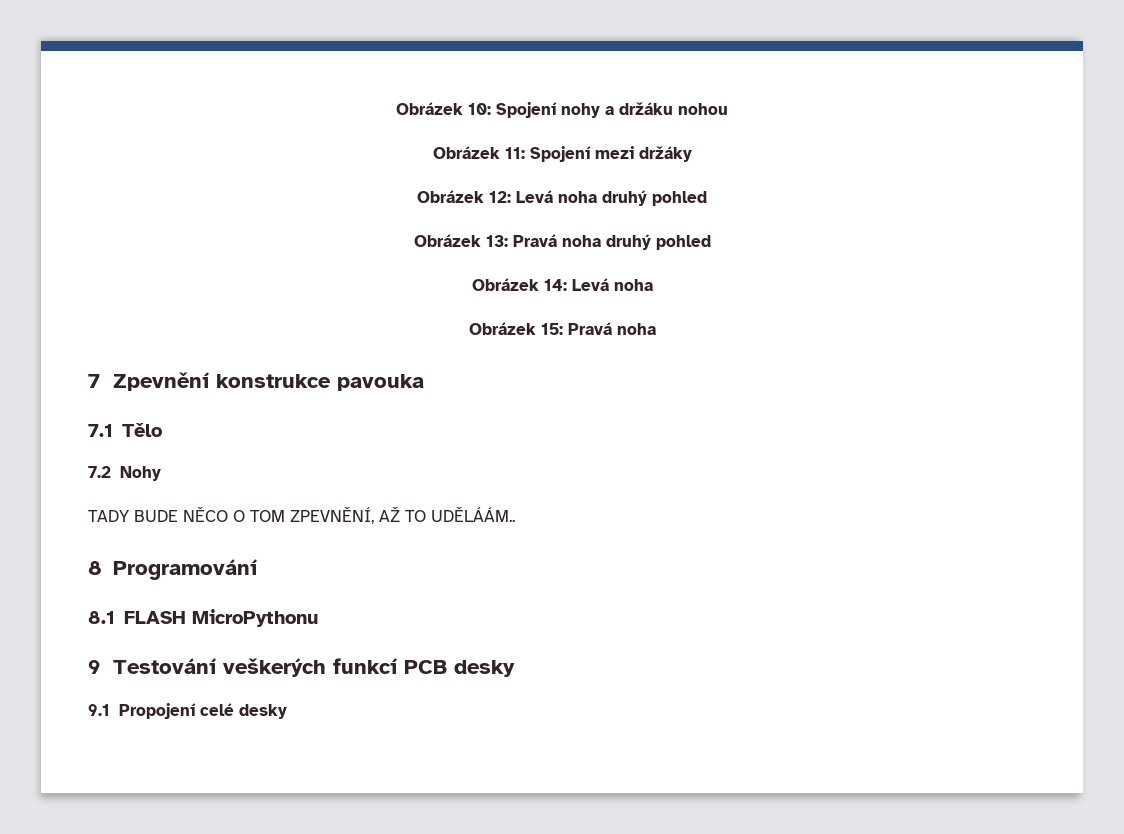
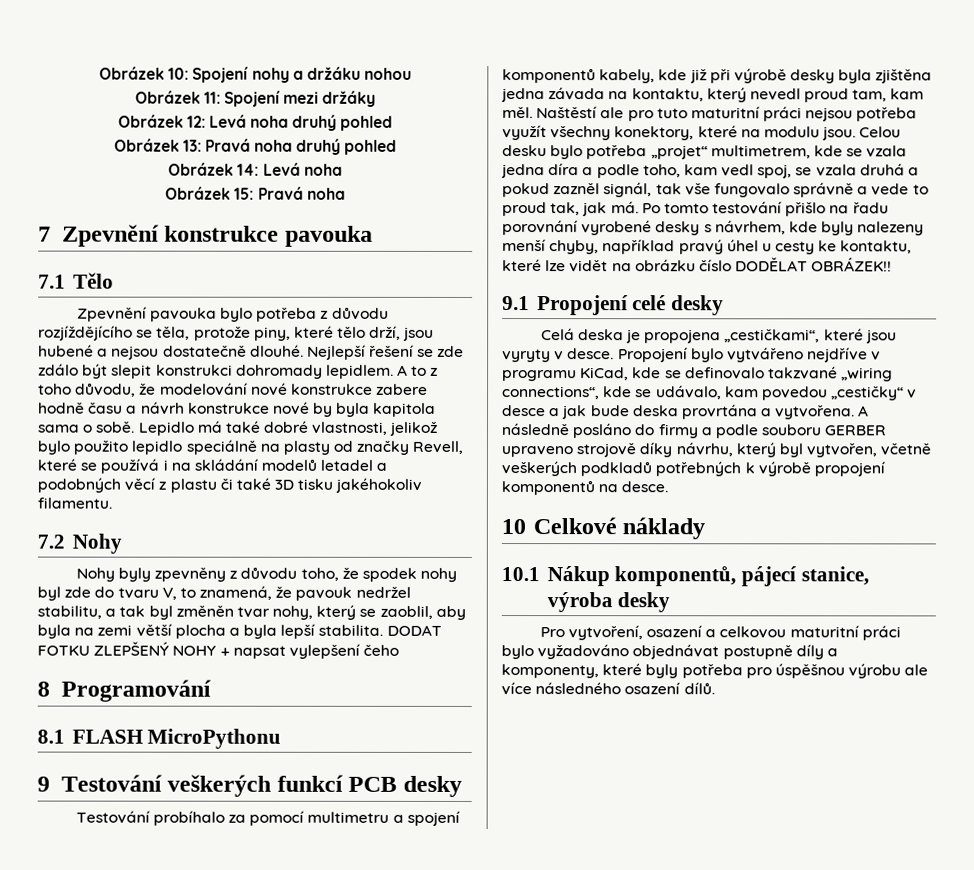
[88,466,161,481] [88,507,515,524] 7.2 Nohy // TADY BUDE NĚCO O TOM ZPEVNĚNÍ, AŽ TO UDĚLÁÁM.. -> [76,306,389,322] [38,325,435,341] [38,344,465,360] [38,363,439,379] [38,382,429,397] [38,401,437,417] [38,420,439,436] [37,439,464,455] [37,458,388,474] [37,477,423,493] [37,497,112,509] [37,533,122,554] [75,566,458,582] [37,585,411,601] [37,604,466,620] [37,623,442,639] [37,641,400,659] Zpevnění pavouka bylo potřeba z důvodu rozjíždějícího se těla, protože piny, které tělo drží, jsou hubené a nejsou dostatečně dlouhé. Nejlepší řešení se zde zdálo být slepit konstrukci dohromady lepidlem. A to z toho důvodu, že modelování nové konstrukce zabere hodně času a návrh konstrukce nové by byla kapitola sama o sobě. Lepidlo má také dobré vlastnosti, jelikož bylo použito lepidlo speciálně na plasty od značky Revell, které se používá i na skládání modelů letadel a podobných věcí z plastu či také 3D tisku jakéhokoliv filamentu. // 7.2 Nohy // Nohy byly zpevněny z důvodu toho, že spodek nohy byl zde do tvaru V, to znamená, že pavouk nedržel stabilitu, a tak byl změněn tvar nohy, který se zaoblil, aby byla na zemi větší plocha a byla lepší stabilita. DODAT FOTKU ZLEPŠENÝ NOHY + napsat vylepšení čeho
[88,703,287,719] 9.1 Propojení celé desky -> [75,810,460,826] [502,68,933,84] [501,87,925,103] [502,106,918,122] [502,125,902,141] [502,145,908,160] [501,163,920,179] [502,182,929,198] [502,201,889,217] [502,220,925,236] [502,239,913,255] [502,257,893,273] [502,295,725,316] [540,328,897,344] [502,347,882,363] [502,366,894,382] [502,385,918,401] [502,404,870,420] [501,423,888,439] [501,442,932,458] [501,461,885,477] [501,480,669,496] [501,517,706,540] [501,566,869,587] [546,592,671,613] [539,625,901,641] [501,644,838,660] [501,663,929,679] [501,682,715,696] Testování probíhalo za pomocí multimetru a spojení komponentů kabely, kde již při výrobě desky byla zjištěna jedna závada na kontaktu, který nevedl proud tam, kam měl. Naštěstí ale pro tuto maturitní práci nejsou potřeba využít všechny konektory, které na modulu jsou. Celou desku bylo potřeba „projet“ multimetrem, kde se vzala jedna díra a podle toho, kam vedl spoj, se vzala druhá a pokud zazněl signál, tak vše fungovalo správně a vede to proud tak, jak má. Po tomto testování přišlo na řadu porovnání vyrobené desky s návrhem, kde byly nalezeny menší chyby, například pravý úhel u cesty ke kontaktu, které lze vidět na obrázku číslo DODĚLAT OBRÁZEK!! // 9.1 Propojení celé desky // Celá deska je propojena „cestičkami“, které jsou vyryty v desce. Propojení bylo vytvářeno nejdříve v programu KiCad, kde se definovalo takzvané „wiring connections“, kde se udávalo, kam povedou „cestičky“ v desce a jak bude deska provrtána a vytvořena. A následně posláno do firmy a podle souboru GERBER upraveno strojově díky návrhu, který byl vytvořen, včetně veškerých podkladů potřebných k výrobě propojení komponentů na desce. // 10 Celkové náklady // 10.1 Nákup komponentů, pájecí stanice, výroba desky // Pro vytvoření, osazení a celkovou maturitní práci bylo vyžadováno objednávat postupně díly a komponenty, které byly potřeba pro úspěšnou výrobu ale více následného osazení dílů.

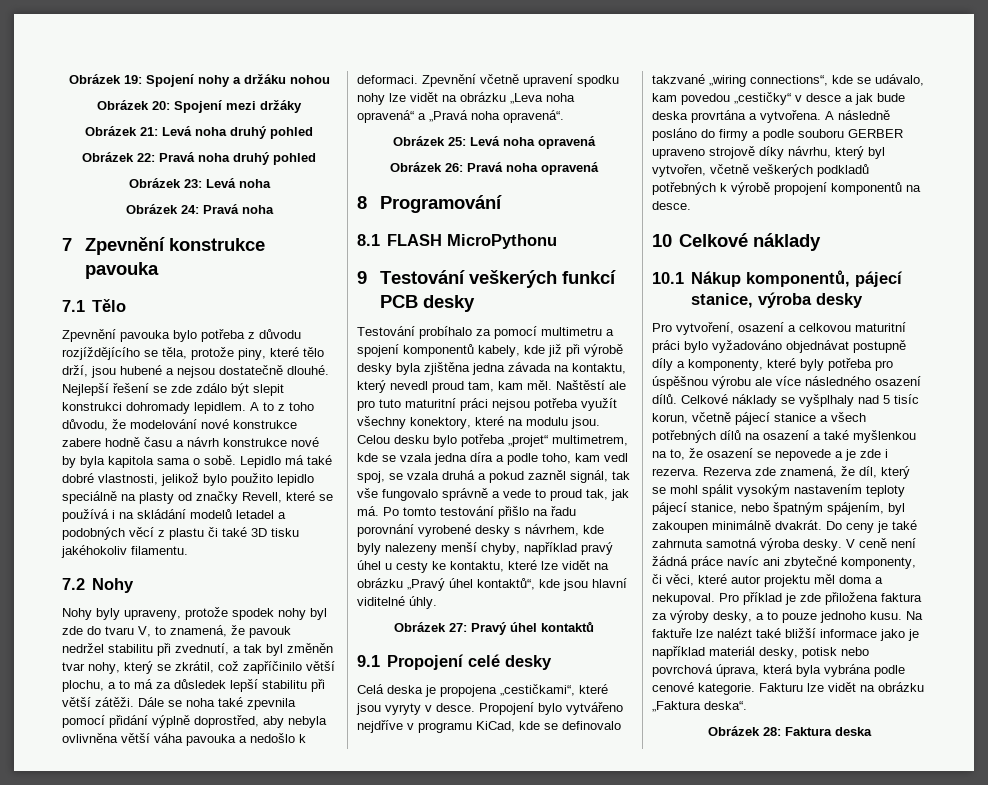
[98,66,190,80] Obrázek 10: -> [68,74,142,84] Obrázek 19:
[203,91,221,104] 11: -> [152,101,170,110] 20:
[186,115,206,128] 12: -> [140,127,158,136] 21:
[182,139,202,152] 13: -> [137,153,155,162] 22:
[237,163,260,176] 14: -> [183,179,202,188] 23:
[234,187,255,200] 15: -> [180,205,199,214] 24:
[154,566,359,582] zpevněny z důvodu toho, že -> [124,607,228,620] upraveny, protože
[37,605,102,619] stabilitu, -> [108,643,229,656] stabilitu při zvednutí,
[379,605,466,620] [37,623,442,639] [37,641,400,659] zaoblil, aby byla na zemi větší plocha a byla lepší stabilita. DODAT FOTKU ZLEPŠENÝ NOHY + napsat vylepšení čeho -> [175,661,335,674] [62,679,325,692] [62,697,296,710] [62,715,327,728] [62,733,306,746] [357,74,619,87] [357,92,575,105] [357,110,564,123] [393,136,596,149] [390,162,599,175] zkrátil, což zapříčinilo větší plochu, a to má za důsledek lepší stabilitu při větší zátěži. Dále se noha také zpevnila pomocí přidání výplně doprostřed, aby nebyla ovlivněna větší váha pavouka a nedošlo k deformaci. Zpevnění včetně upravení spodku nohy lze vidět na obrázku „Leva noha opravená“ a „Pravá noha opravená“. // Obrázek 25: Levá noha opravená // Obrázek 26: Pravá noha opravená
[698,257,893,272] číslo DODĚLAT OBRÁZEK!! -> [407,578,627,591] [357,596,437,609] [394,621,594,635] „Pravý úhel kontaktů“, kde jsou hlavní viditelné úhly. // Obrázek 27: Pravý úhel kontaktů
(715, 688) none -> [681,394,919,407] [652,412,866,425] [652,430,916,443] [652,448,888,461] [652,466,910,479] [652,484,905,497] [652,502,905,515] [652,520,917,533] [652,538,916,551] [652,556,916,569] [652,574,883,587] [652,592,922,605] [652,610,923,623] [652,628,919,641] [652,646,869,659] [652,664,905,677] [652,682,924,695] [652,701,747,712] [707,726,872,736] Celkové náklady se vyšplhaly nad 5 tisíc korun, včetně pájecí stanice a všech potřebných dílů na osazení a také myšlenkou na to, že osazení se nepovede a je zde i rezerva. Rezerva zde znamená, že díl, který se mohl spálit vysokým nastavením teploty pájecí stanice, nebo špatným spájením, byl zakoupen minimálně dvakrát. Do ceny je také zahrnuta samotná výroba desky. V ceně není žádná práce navíc ani zbytečné komponenty, či věci, které autor projektu měl doma a nekupoval. Pro příklad je zde přiložena faktura za výroby desky, a to pouze jednoho kusu. Na faktuře lze nalézt také bližší informace jako je například materiál desky, potisk nebo povrchová úprava, která byla vybrána podle cenové kategorie. Fakturu lze vidět na obrázku „Faktura deska“. // Obrázek 28: Faktura deska

